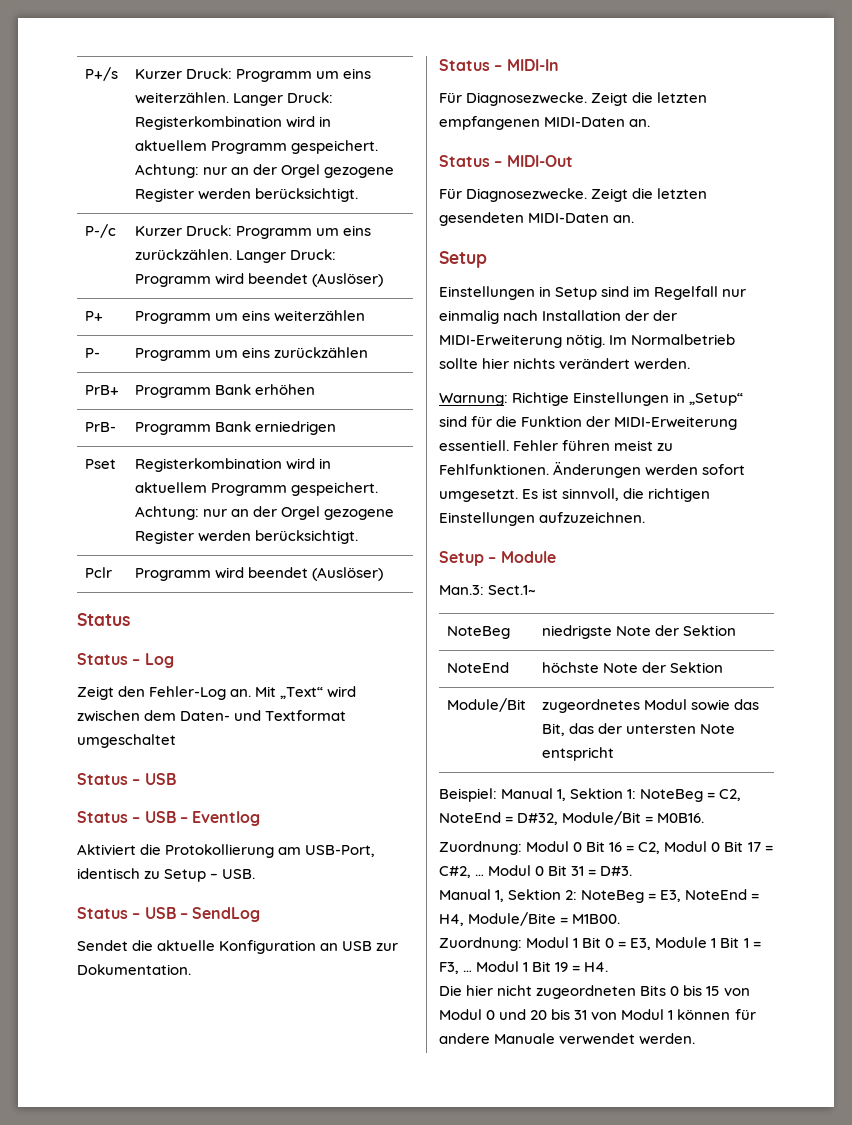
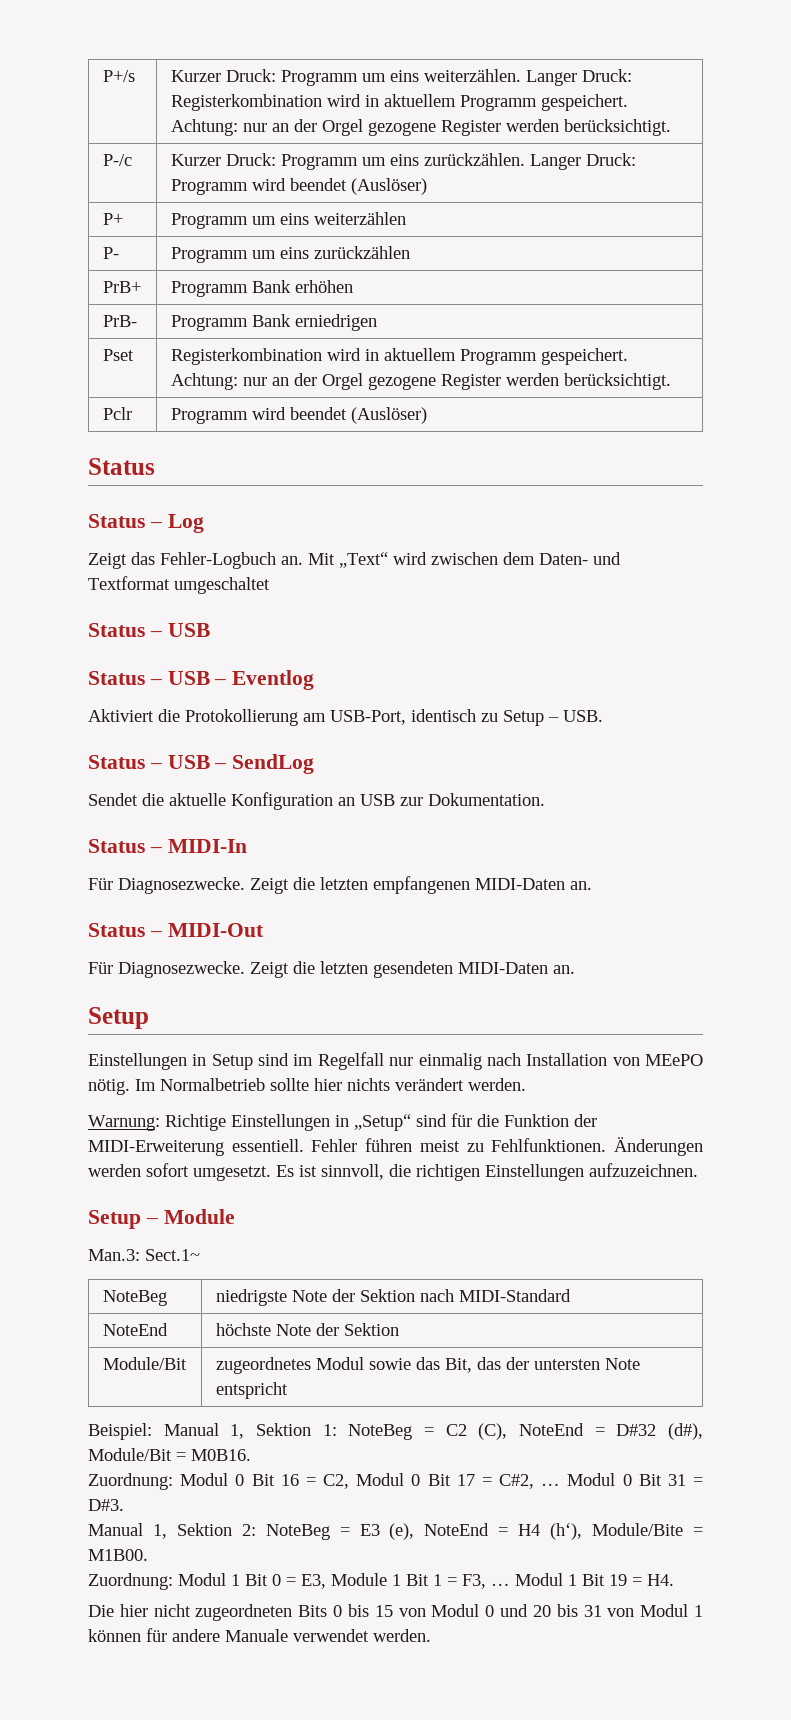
[118,686,227,700] den Fehler-Log -> [131,552,276,569] das Fehler-Logbuch
[625,310,678,321] [439,334,562,348] der der MIDI-Erweiterung -> [612,1054,704,1066] von MEePO
(737, 630) none -> [419,1289,571,1302] nach MIDI-Standard
[719,789,742,801] [439,812,559,825] C2, NoteEnd = D#32, -> [445,1423,703,1440] C2 (C), NoteEnd = D#32 (d#),
[660,889,760,902] [439,914,464,926] E3, NoteEnd = H4, -> [359,1523,583,1540] E3 (e), NoteEnd = H4 (h‘),

